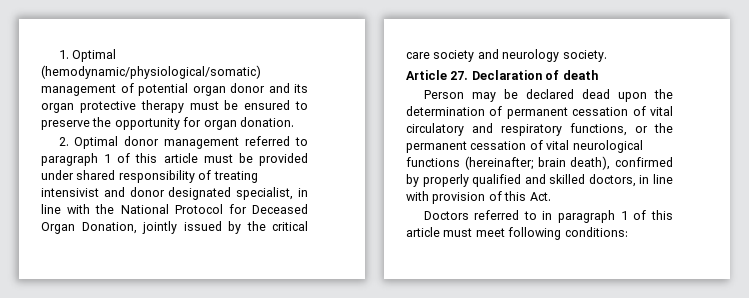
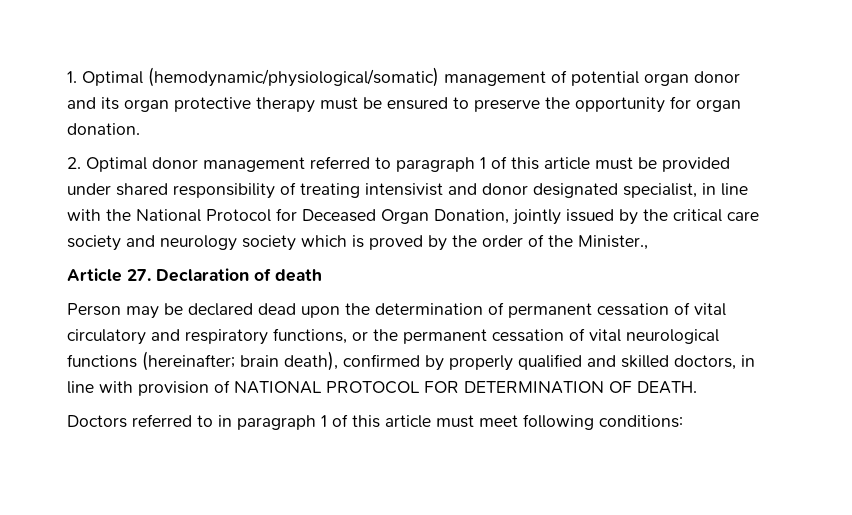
[562,50,607,62] society. -> [242,234,648,251] society which is proved by the order of the Minister.,
[504,191,551,201] this Act. -> [234,381,697,394] NATIONAL PROTOCOL FOR DETERMINATION OF DEATH.

